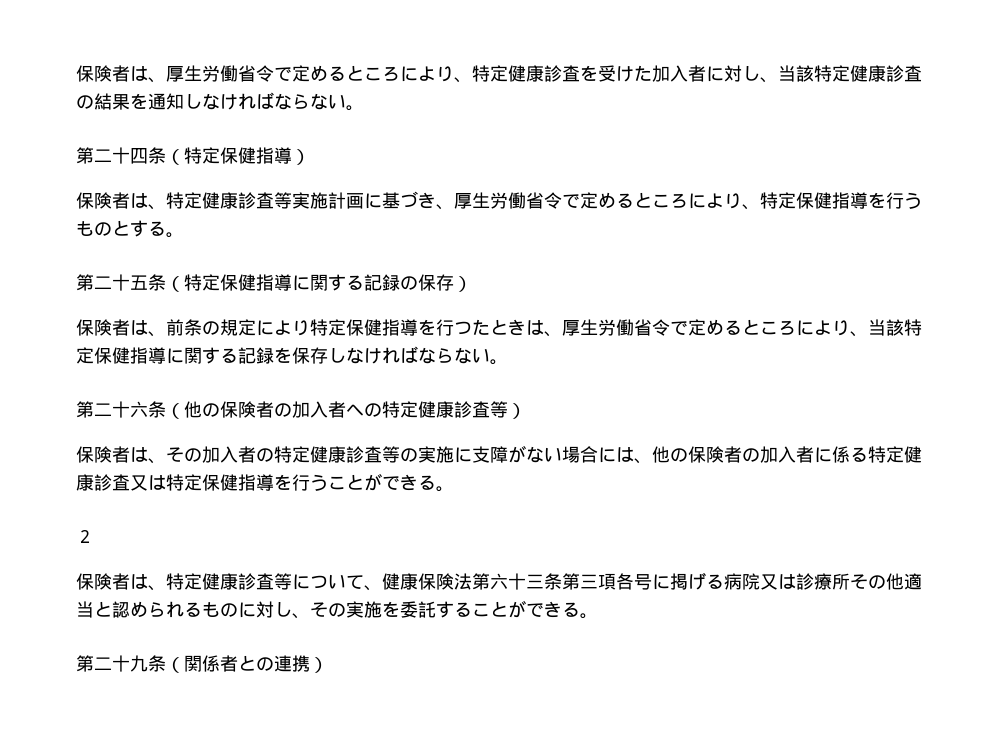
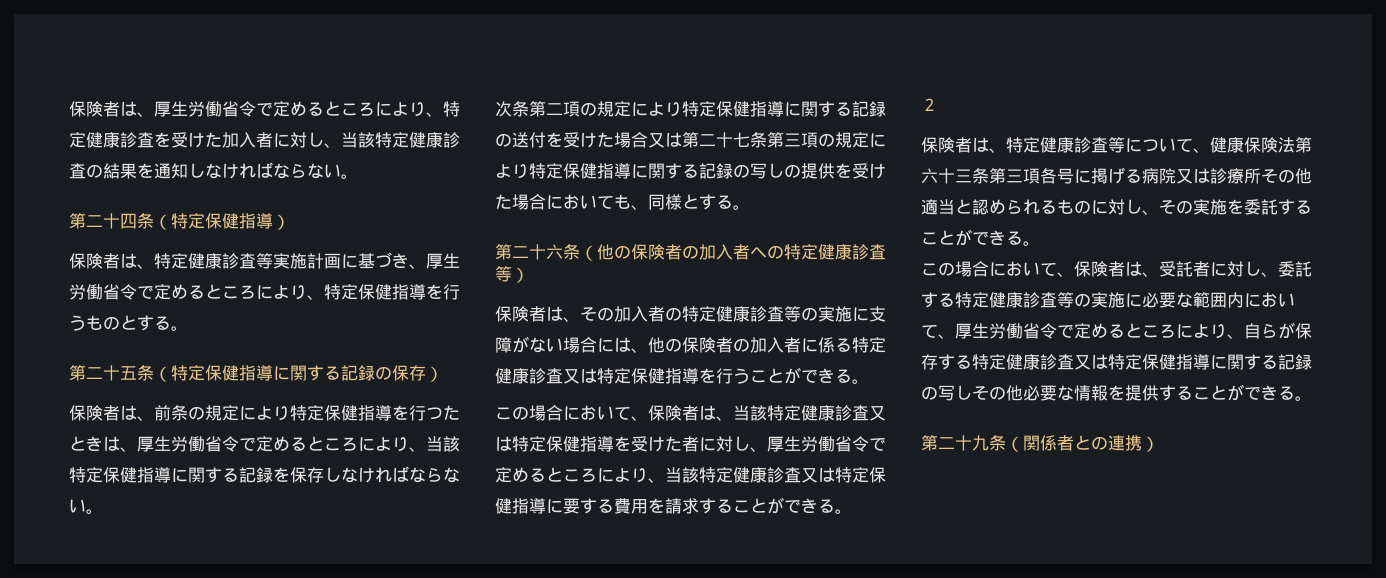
(508, 362) none -> [495,101,886,117] [495,132,886,148] [495,163,886,179] [495,194,750,210] // 次条第二項の規定により特定保健指導に関する記録の送付を受けた場合又は第二十七条第三項の規定により特定保健指導に関する記録の写しの提供を受けた場合においても、同様とする。
(454, 489) none -> [495,405,886,421] [495,436,886,452] [495,467,886,483] [495,497,852,514] // この場合において、保険者は、当該特定健康診査又は特定保健指導を受けた者に対し、厚生労働省令で定めるところにより、当該特定健康診査又は特定保健指導に要する費用を請求することができる。
(598, 616) none -> [921,261,1312,277] [921,292,1295,308] [921,322,1312,339] [921,354,1312,370] [921,384,1312,401] // この場合において、保険者は、受託者に対し、委託する特定健康診査等の実施に必要な範囲内において、厚生労働省令で定めるところにより、自らが保存する特定健康診査又は特定保健指導に関する記録の写しその他必要な情報を提供することができる。

